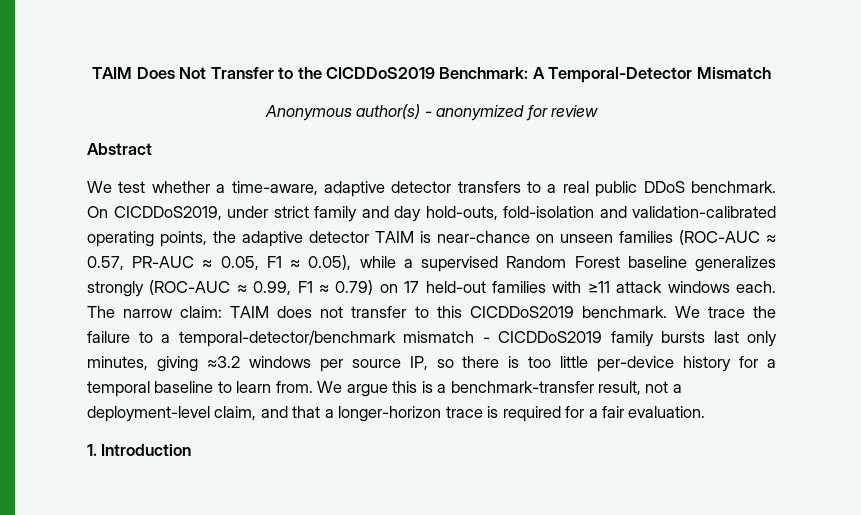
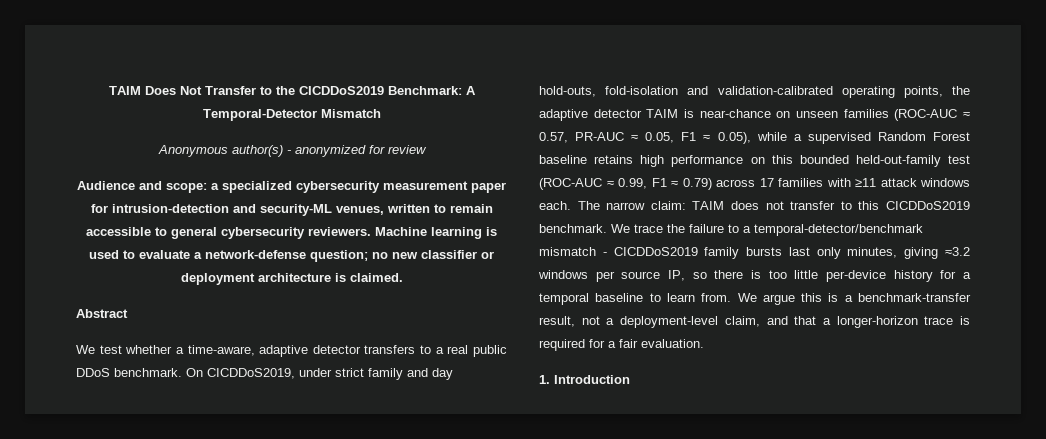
(599, 111) none -> [77,181,506,193] [90,204,493,216] [86,227,497,239] [89,250,494,262] [180,273,403,285] // Audience and scope: a specialized cybersecurity measurement paper for intrusion-detection and security-ML venues, written to remain accessible to general cybersecurity reviewers. Machine learning is used to evaluate a network-defense question; no new classifier or deployment architecture is claimed.
[695,256,776,272] [87,281,144,297] generalizes strongly -> [594,155,970,167] retains high performance on this bounded held-out-family test
[379,281,486,293] on 17 held-out -> [716,178,774,187] across 17

